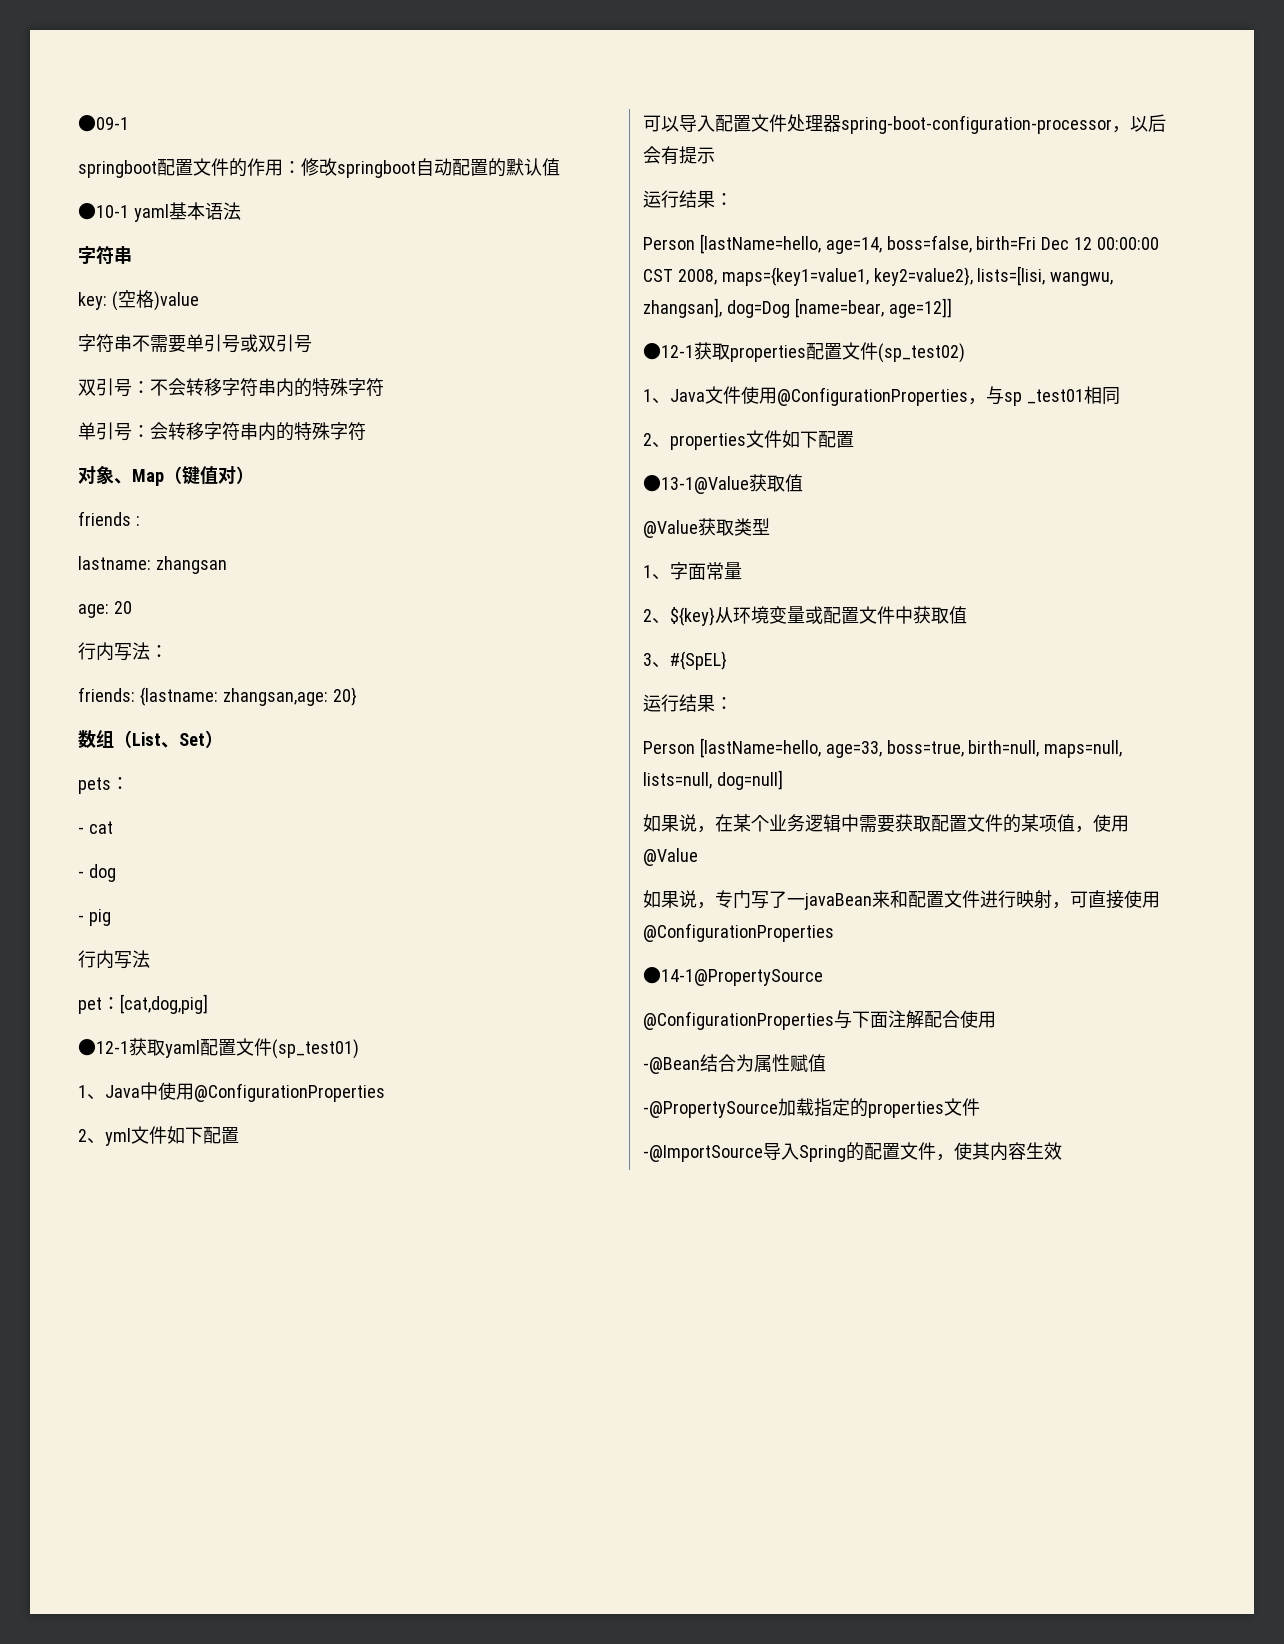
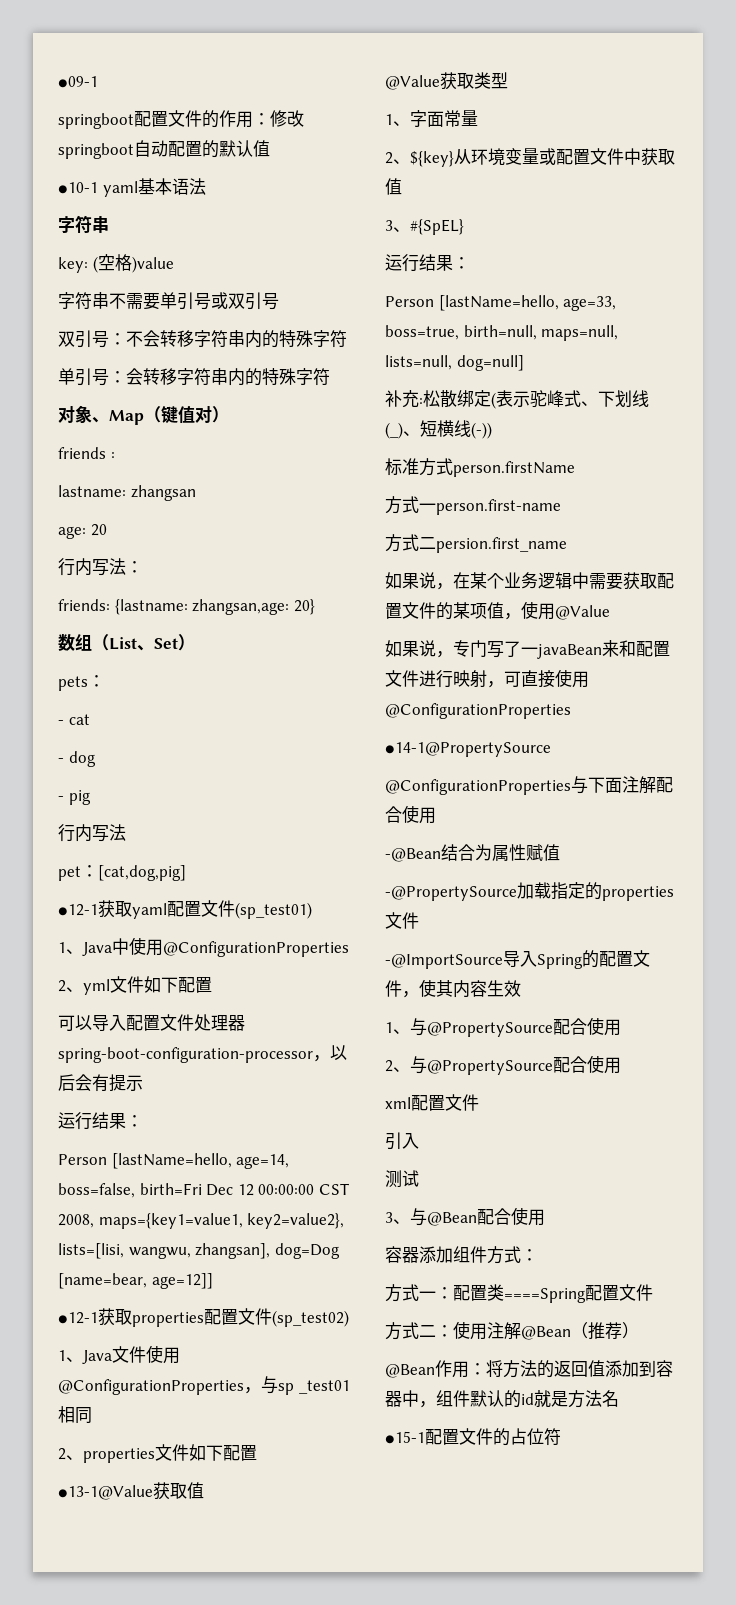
(783, 780) none -> [385,390,649,409] [385,420,492,439] [385,458,575,477] [385,496,561,515] [385,534,567,553] // 补充:松散绑定(表示驼峰式、下划线(_)、短横线(-)) // 标准方式person.firstName // 方式一person.first-name // 方式二persion.first_name
(1062, 1151) none -> [385,1017,621,1037] [385,1055,621,1075] [385,1094,479,1111] [385,1132,419,1150] [385,1170,419,1188] [385,1207,545,1226] [385,1246,538,1264] [385,1284,653,1303] [385,1321,639,1340] [385,1360,673,1378] [385,1390,619,1408] [385,1428,561,1446] // 1、与@PropertySource配合使用 // 2、与@PropertySource配合使用 // xml配置文件 // 引入 // 测试 // 3、与@Bean配合使用 // 容器添加组件方式： // 方式一：配置类====Spring配置文件 // 方式二：使用注解@Bean（推荐） // @Bean作用：将方法的返回值添加到容器中，组件默认的id就是方法名 // ●15-1配置文件的占位符

